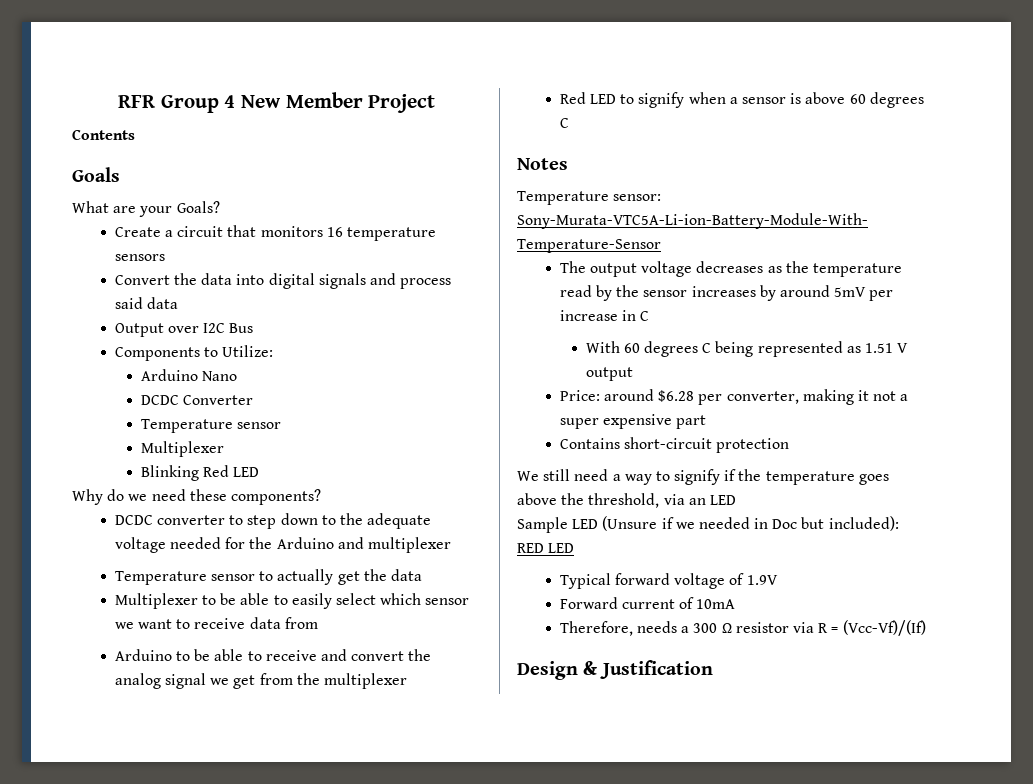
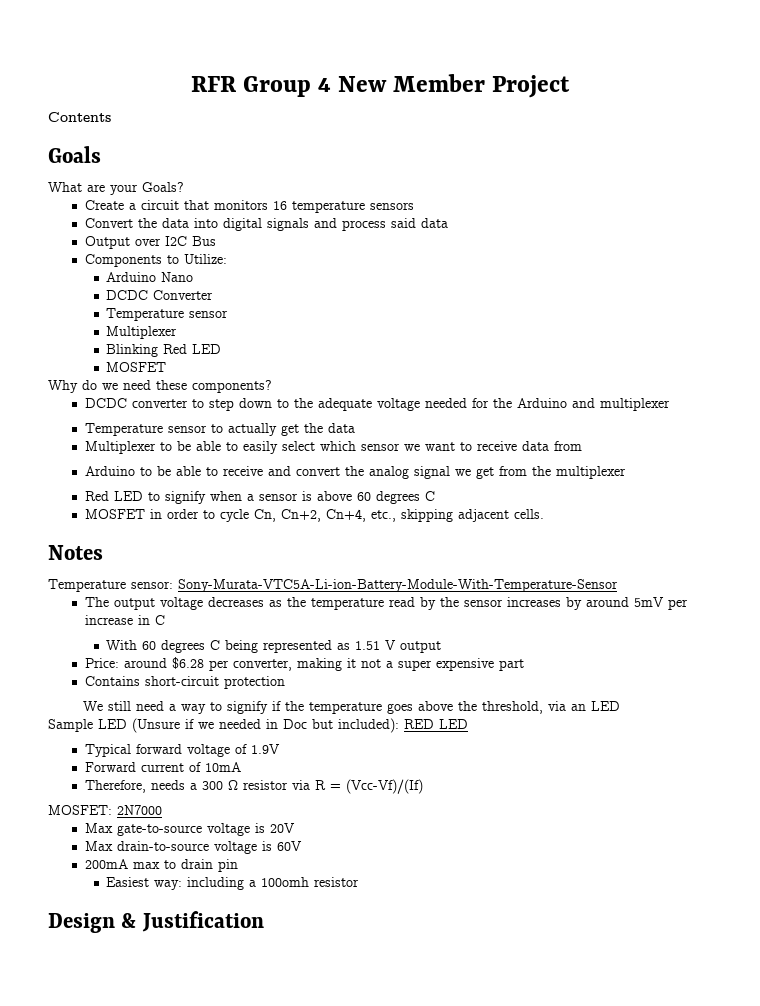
(260, 472) none -> [106,362,167,372] // MOSFET
(569, 123) none -> [84,509,544,522] // MOSFET in order to cycle Cn, Cn+2, Cn+4, etc., skipping adjacent cells.
(926, 628) none -> [48,805,162,815] [84,823,295,836] [84,841,302,854] [84,859,238,872] [106,877,360,890] // MOSFET: 2N7000 // Max gate-to-source voltage is 20V // Max drain-to-source voltage is 60V // 200mA max to drain pin // Easiest way: including a 100omh resistor

